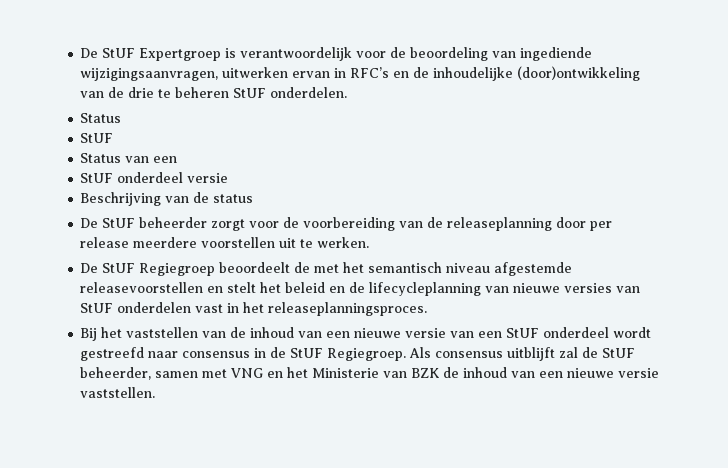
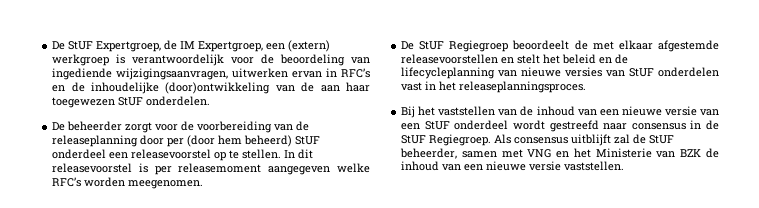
[80,48,222,61] De StUF Expertgroep -> [52,40,331,52] [52,54,110,66] De StUF Expertgroep, de IM Expertgroep, een (extern) werkgroep
[128,87,230,98] drie te beheren -> [320,82,370,92] [52,97,116,108] aan haar toegewezen
[80,113,122,123] [80,133,114,143] [80,153,178,163] [80,172,229,183] [80,192,254,206] [80,218,136,228] // Status // StUF // Status van een // StUF onderdeel versie // Beschrijving van de status // De StUF -> [52,122,66,131] // De
[80,237,370,248] release meerdere voorstellen uit te werken. -> [187,135,321,147] [52,149,314,161] [52,163,370,175] [52,177,204,189] (door hem beheerd) StUF onderdeel een releasevoorstel op te stellen. In dit releasevoorstel is per releasemoment aangegeven welke RFC’s worden meegenomen.
[343,262,491,273] het semantisch niveau -> [618,40,653,50] elkaar

